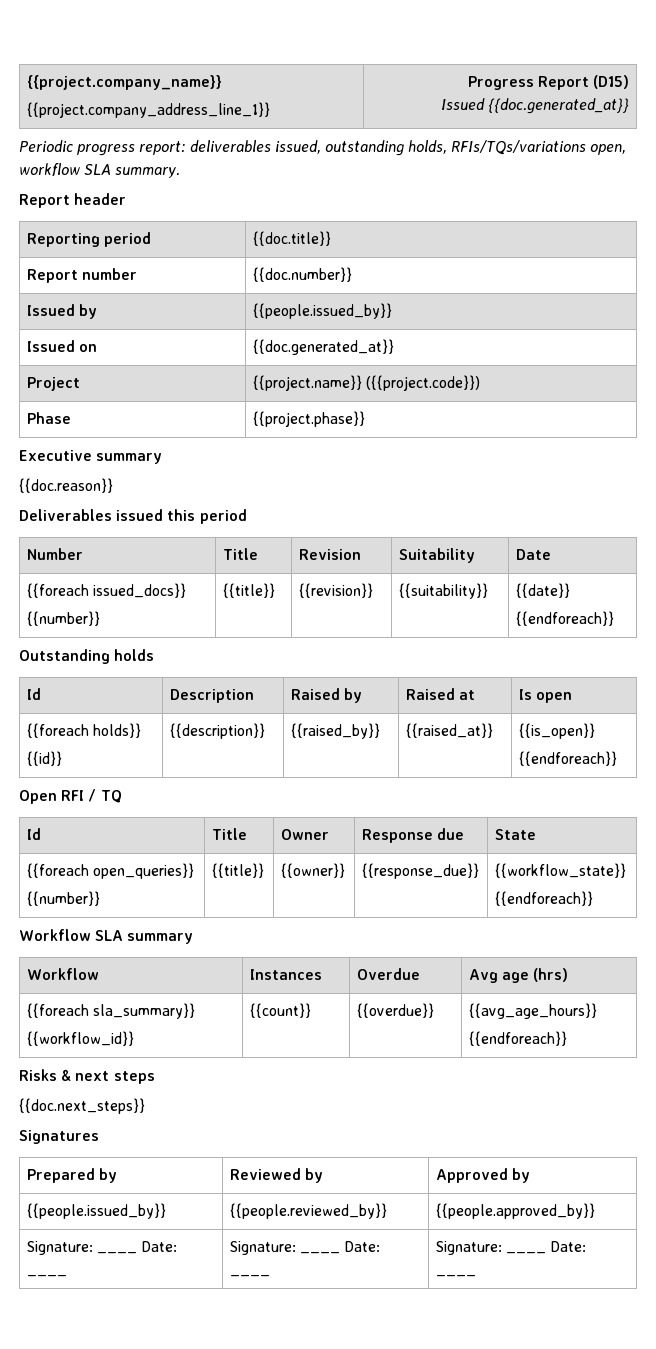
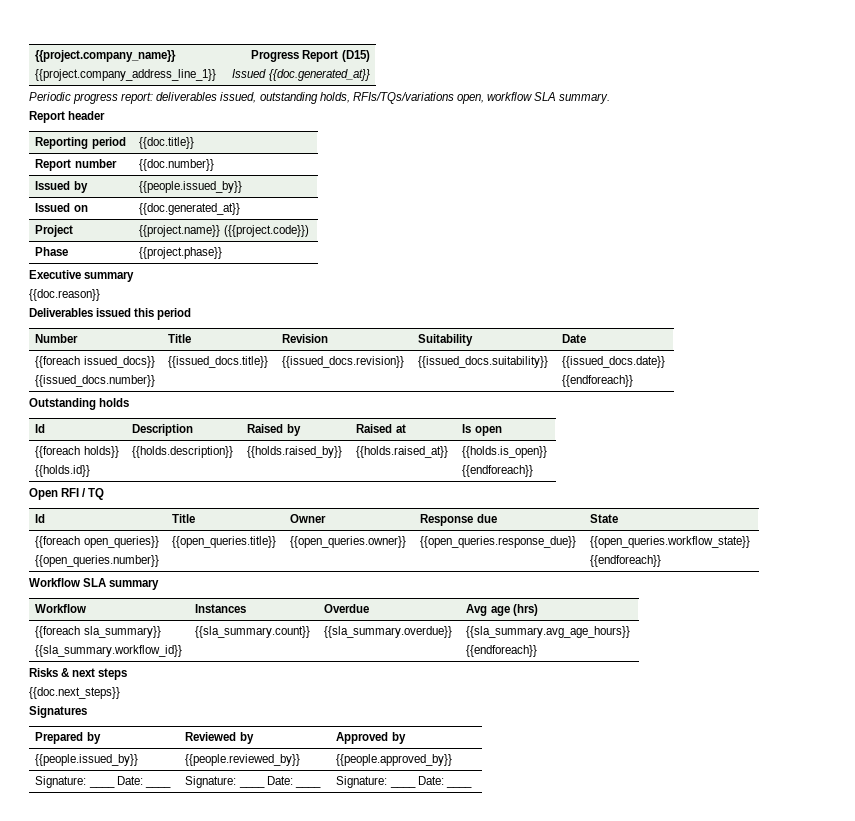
[26,611,100,626] [222,583,275,598] [298,583,373,598] [398,583,488,599] [515,583,570,598] {{number}} | {{title}} | {{revision}} | {{suitability}} | {{date}} -> [35,375,156,387] [168,356,269,368] [282,356,405,368] [418,356,549,368] [562,356,666,368] {{issued_docs.number}} | {{issued_docs.title}} | {{issued_docs.revision}} | {{issued_docs.suitability}} | {{issued_docs.date}}
[26,751,62,766] [169,723,265,739] [290,723,380,739] [405,723,493,738] [518,723,595,739] {{id}} | {{description}} | {{raised_by}} | {{raised_at}} | {{is_open}} -> [35,465,91,477] [132,446,234,458] [247,446,343,458] [356,446,449,458] [462,446,548,458] {{holds.id}} | {{holds.description}} | {{holds.raised_by}} | {{holds.raised_at}} | {{holds.is_open}}
[26,891,100,906] [211,863,264,878] [280,863,345,878] [361,863,479,879] [494,863,626,878] {{number}} | {{title}} | {{owner}} | {{response_due}} | {{workflow_state}} -> [35,555,160,567] [172,536,277,548] [290,536,407,548] [420,536,577,548] [590,536,751,548] {{open_queries.number}} | {{open_queries.title}} | {{open_queries.owner}} | {{open_queries.response_due}} | {{open_queries.workflow_state}}
[26,1031,134,1046] [249,1003,311,1018] [356,1003,434,1018] [468,1003,597,1019] {{workflow_id}} | {{count}} | {{overdue}} | {{avg_age_hours}} -> [35,645,183,657] [195,626,311,638] [324,626,453,638] [466,626,631,638] {{sla_summary.workflow_id}} | {{sla_summary.count}} | {{sla_summary.overdue}} | {{sla_summary.avg_age_hours}}

